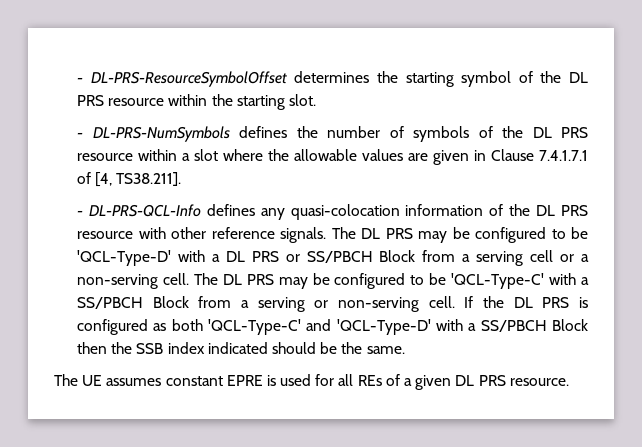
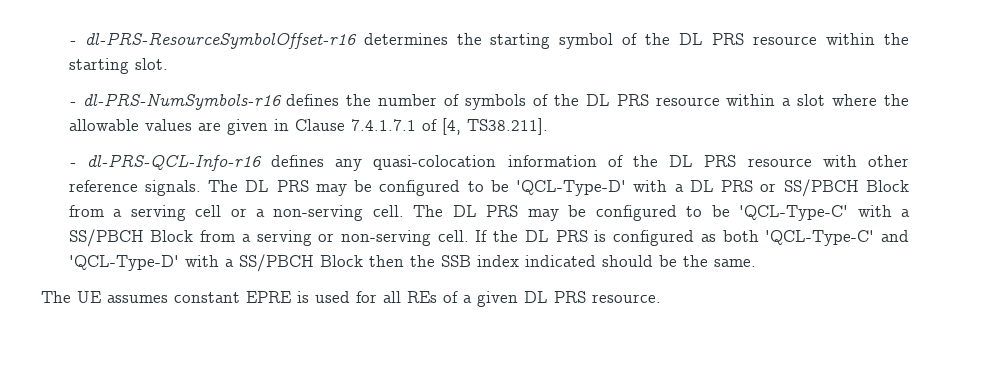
[77,71,287,87] - DL-PRS-ResourceSymbolOffset -> [68,32,357,49] - dl-PRS-ResourceSymbolOffset-r16
[92,126,230,142] DL-PRS-NumSymbols -> [82,93,282,110] dl-PRS-NumSymbols-r16
[88,204,201,217] DL-PRS-QCL-Info -> [86,154,262,171] dl-PRS-QCL-Info-r16

